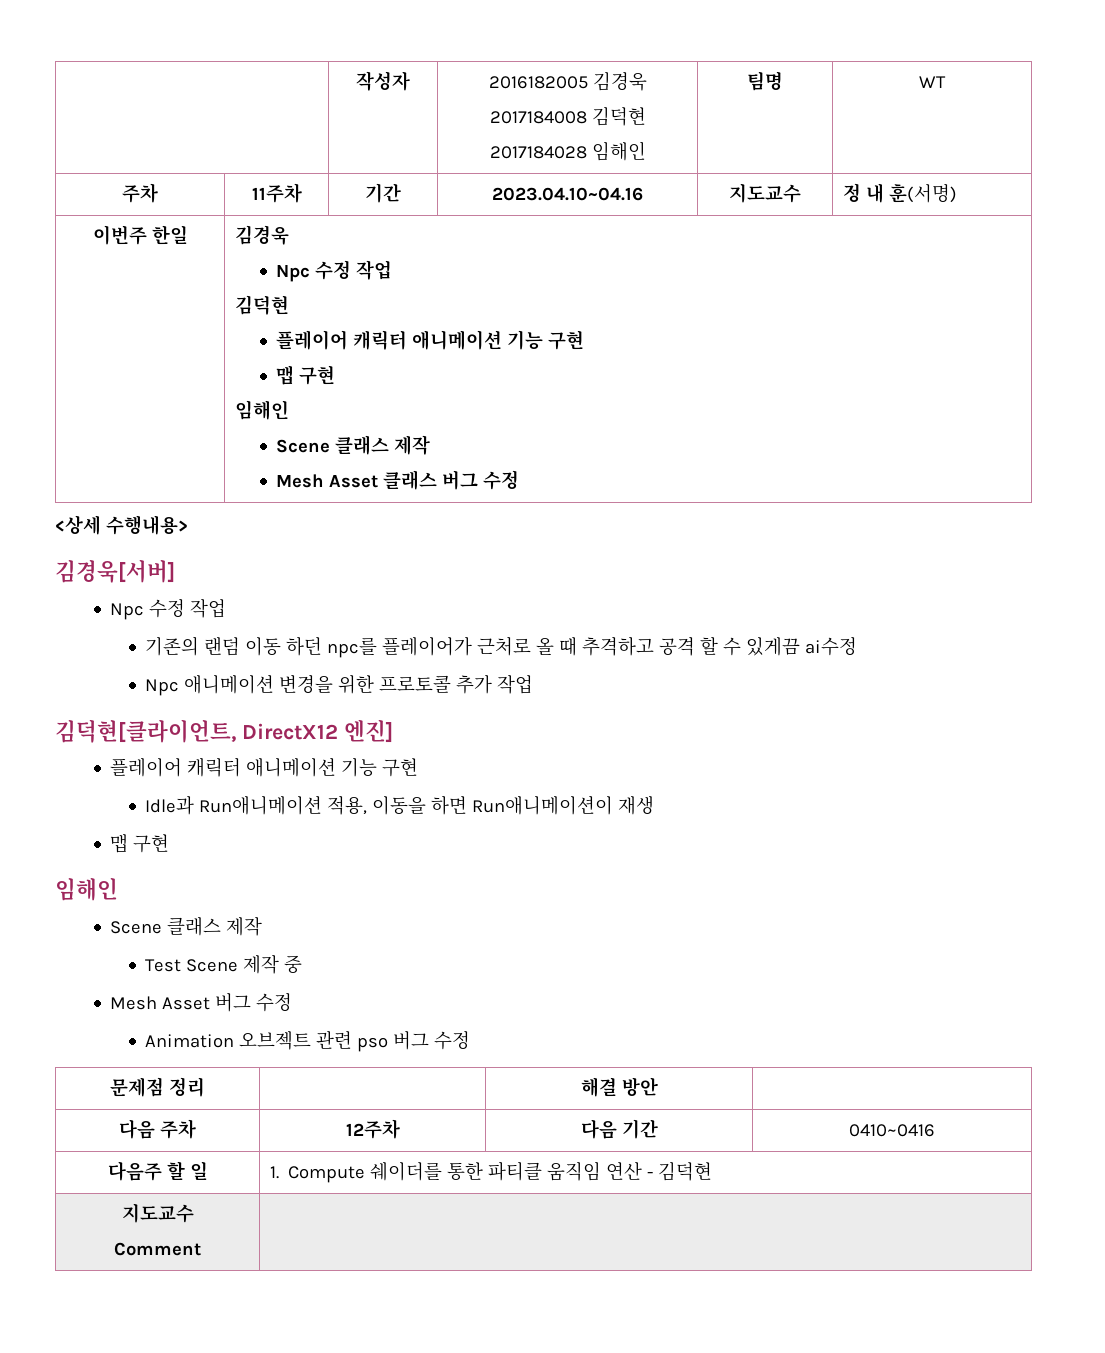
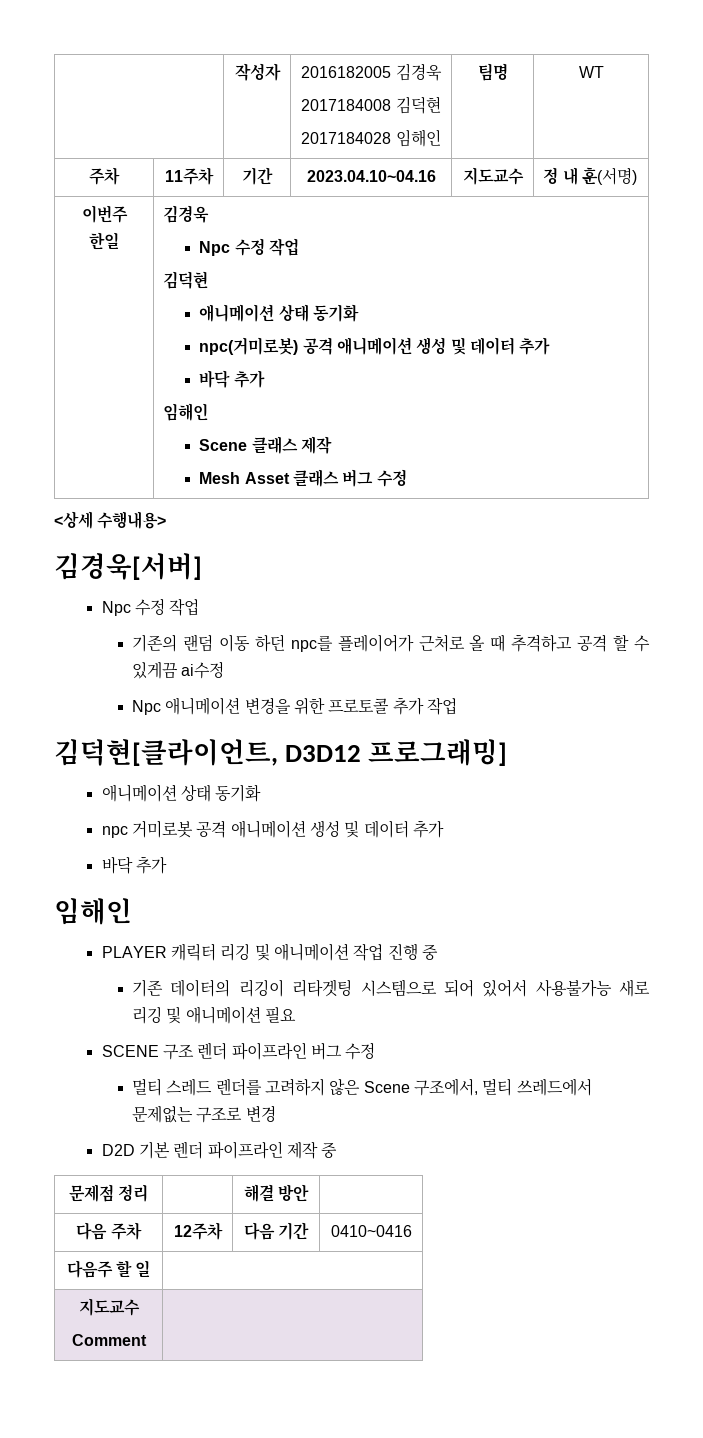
[276,330,585,350] [276,365,336,385] 플레이어 캐릭터 애니메이션 기능 구현 // 맵 구현 -> [199,304,359,322] [199,337,551,355] [199,370,265,388] 애니메이션 상태 동기화 // npc(거미로봇) 공격 애니메이션 생성 및 데이터 추가 // 바닥 추가
[241,719,393,743] [110,757,419,777] [145,796,655,815] [110,834,170,853] [55,878,118,901] [110,917,263,936] [145,955,303,974] [110,993,293,1012] [145,1031,471,1052] DirectX12 엔진] // 플레이어 캐릭터 애니메이션 기능 구현 // Idle과 Run애니메이션 적용, 이동을 하면 Run애니메이션이 재생 // 맵 구현 // 임해인 // Scene 클래스 제작 // Test Scene 제작 중 // Mesh Asset 버그 수정 // Animation 오브젝트 관련 pso 버그 수정 -> [285,739,508,766] [101,784,262,802] [101,820,445,838] [101,856,168,874] [54,898,132,925] [101,943,439,961] [132,979,651,997] [132,1006,297,1024] [101,1042,376,1060] [132,1078,592,1096] [132,1105,276,1123] [101,1141,338,1159] D3D12 프로그래밍] // 애니메이션 상태 동기화 // npc 거미로봇 공격 애니메이션 생성 및 데이터 추가 // 바닥 추가 // 임해인 // PLAYER 캐릭터 리깅 및 애니메이션 작업 진행 중 // 기존 데이터의 리깅이 리타겟팅 시스템으로 되어 있어서 사용불가능 새로 리깅 및 애니메이션 필요 // SCENE 구조 렌더 파이프라인 버그 수정 // 멀티 스레드 렌더를 고려하지 않은 Scene 구조에서, 멀티 쓰레드에서 문제없는 구조로 변경 // D2D 기본 렌더 파이프라인 제작 중
[269,1161,713,1183] 1. Compute 쉐이더를 통한 파티클 움직임 연산 - 김덕현 -> (151, 1268) none

